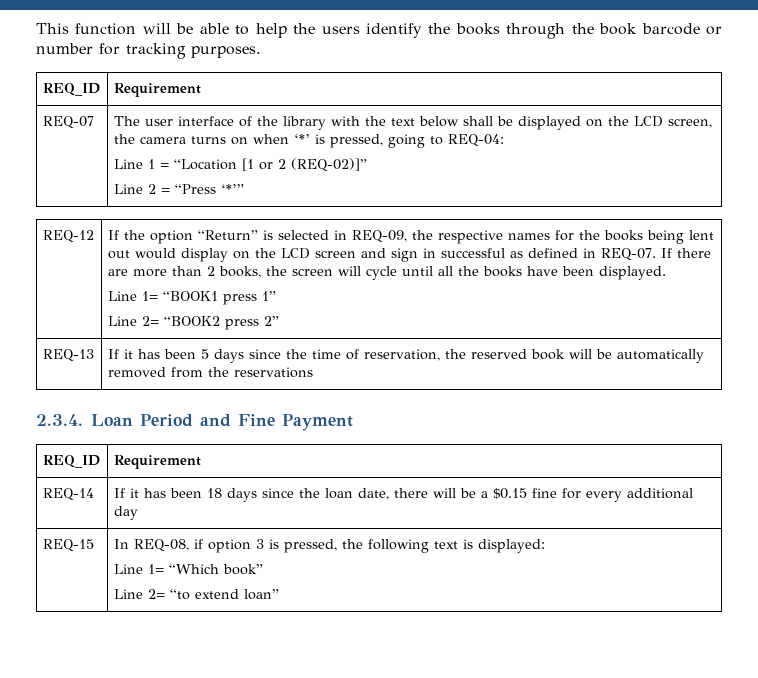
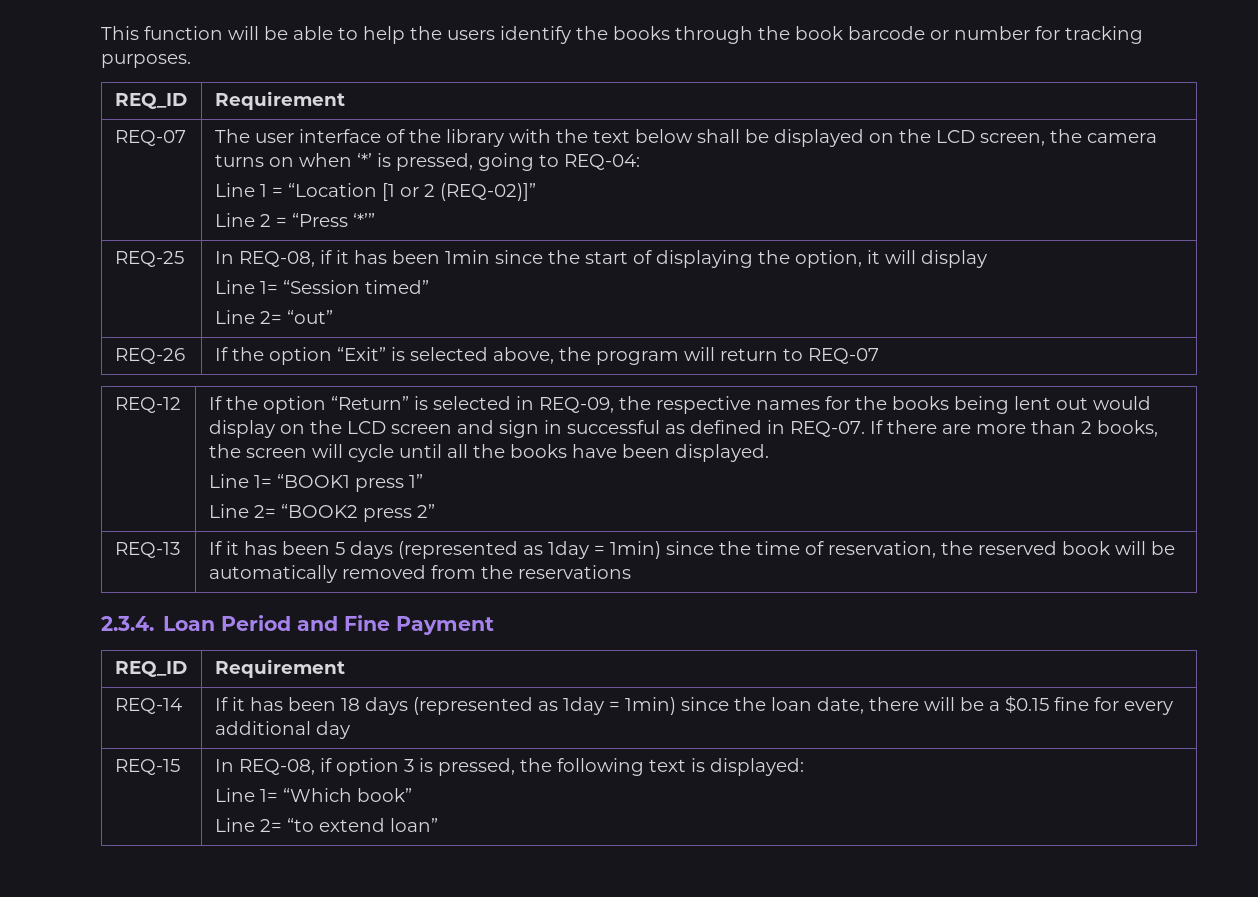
(244, 189) none -> [114,251,184,267] [214,250,987,268] [214,280,429,294] [214,310,333,324] [114,348,185,364] [214,347,879,365] // REQ-25 | In REQ-08, if it has been 1min since the start of displaying the option, it will display // Line 1= “Session timed” // Line 2= “out” // REQ-26 | If the option “Exit” is selected above, the program will return to REQ-07
(244, 356) none -> [397,541,661,559] (represented as 1day = 1min)
(257, 495) none -> [412,697,676,715] (represented as 1day = 1min)

